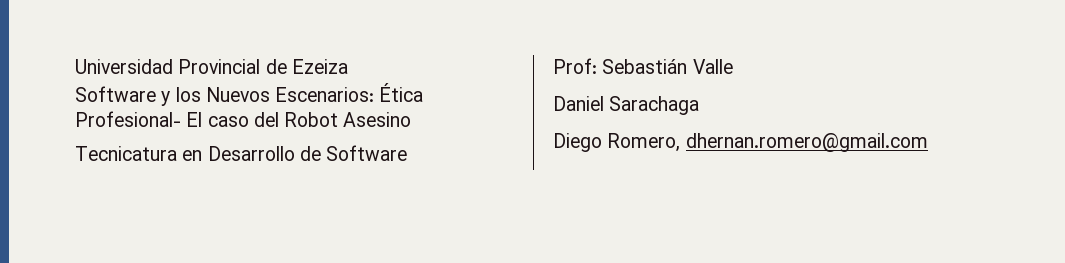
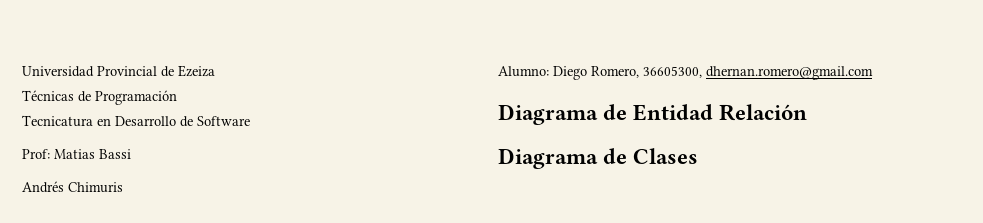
[75,83,424,106] [75,111,412,127] Software y los Nuevos Escenarios: Ética Profesional- El caso del Robot Asesino -> [22,90,177,105] Técnicas de Programación
[602,59,733,74] [553,96,700,115] Sebastián Valle // Daniel Sarachaga // -> [54,149,131,159] [22,181,123,193] [498,66,549,77] Matias Bassi // Andrés Chimuris // Alumno:
(681, 142) none -> [643,66,702,78] 36605300,
(928, 142) none -> [498,104,808,125] [498,148,699,169] // Diagrama de Entidad Relación // Diagrama de Clases

